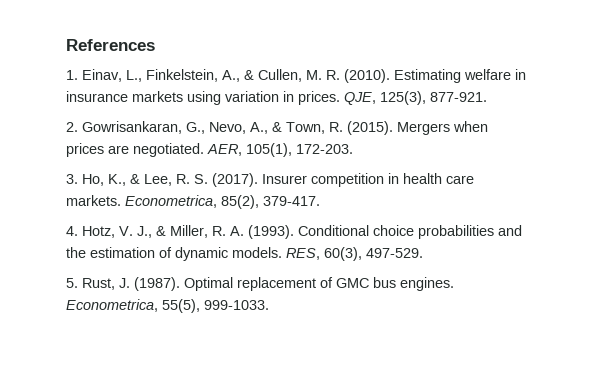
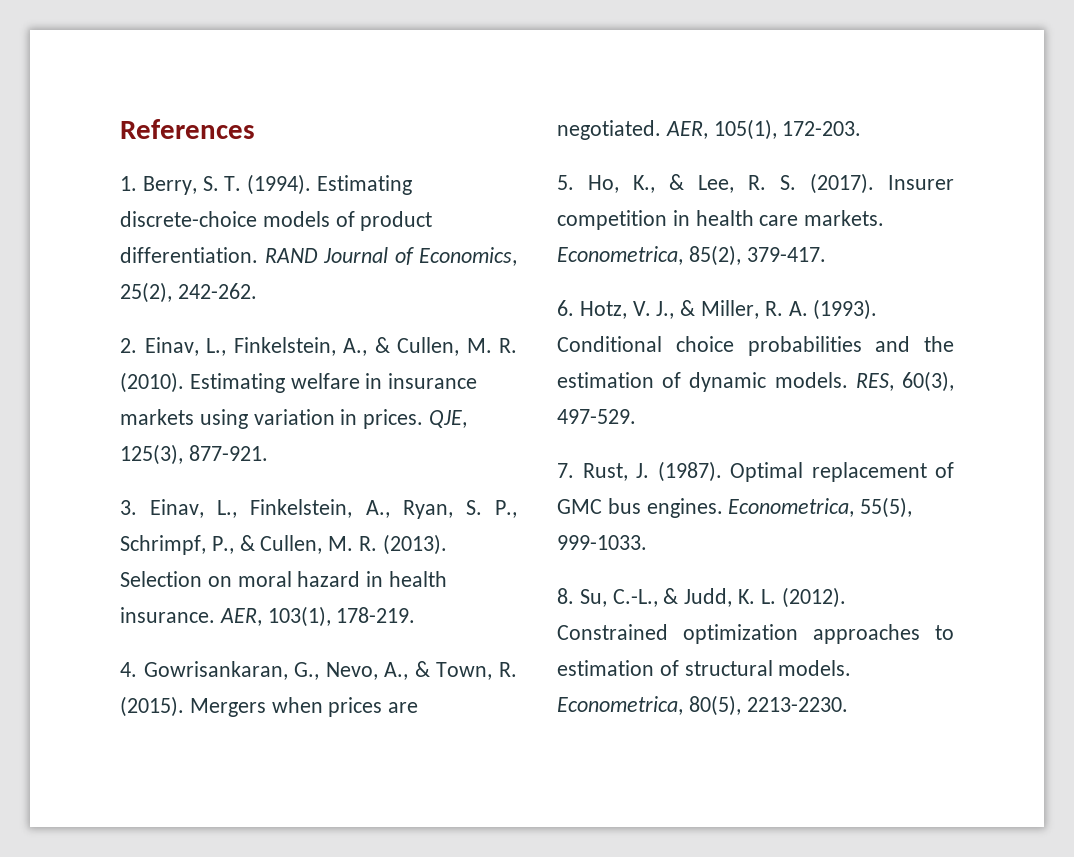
(78, 75) none -> [142,174,413,195] [120,211,433,231] [120,247,517,266] [120,282,257,303] [120,338,137,353] Berry, S. T. (1994). Estimating discrete-choice models of product differentiation. RAND Journal of Economics, 25(2), 242-262. // 2.
[66,122,78,132] 2. -> [120,499,517,519] [120,534,447,555] [120,571,448,587] [120,606,416,627] [120,662,137,677] 3. Einav, L., Finkelstein, A., Ryan, S. P., Schrimpf, P., & Cullen, M. R. (2013). Selection on moral hazard in health insurance. AER, 103(1), 178-219. // 4.
[66,174,78,184] 3. -> [557,175,574,190] 5.
[66,226,78,236] 4. -> [557,300,574,316] 6.
[66,278,78,288] 5. -> [557,463,574,478] 7.
(269, 305) none -> [557,587,846,608] [557,624,954,644] [557,660,852,676] [557,695,848,716] // 8. Su, C.-L., & Judd, K. L. (2012). Constrained optimization approaches to estimation of structural models. Econometrica, 80(5), 2213-2230.

